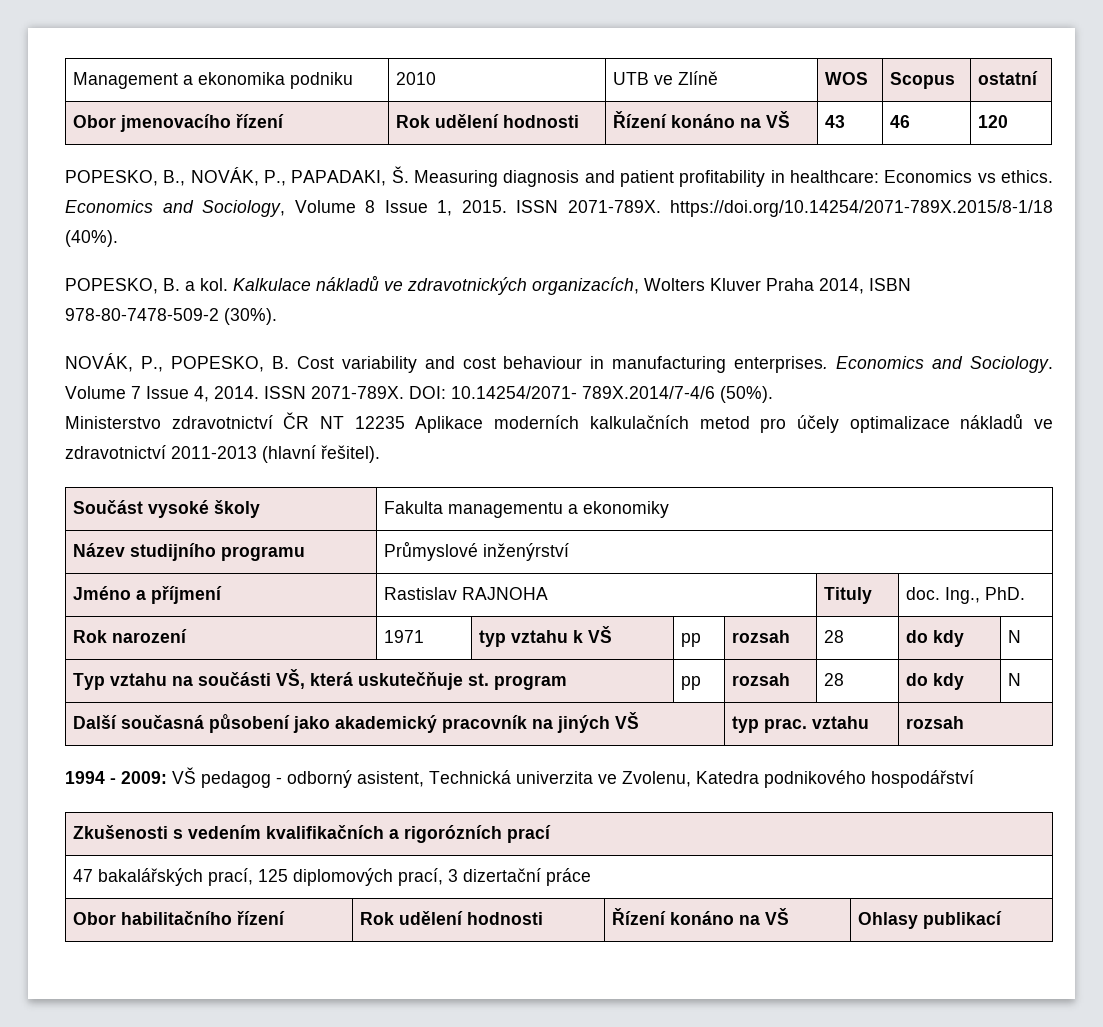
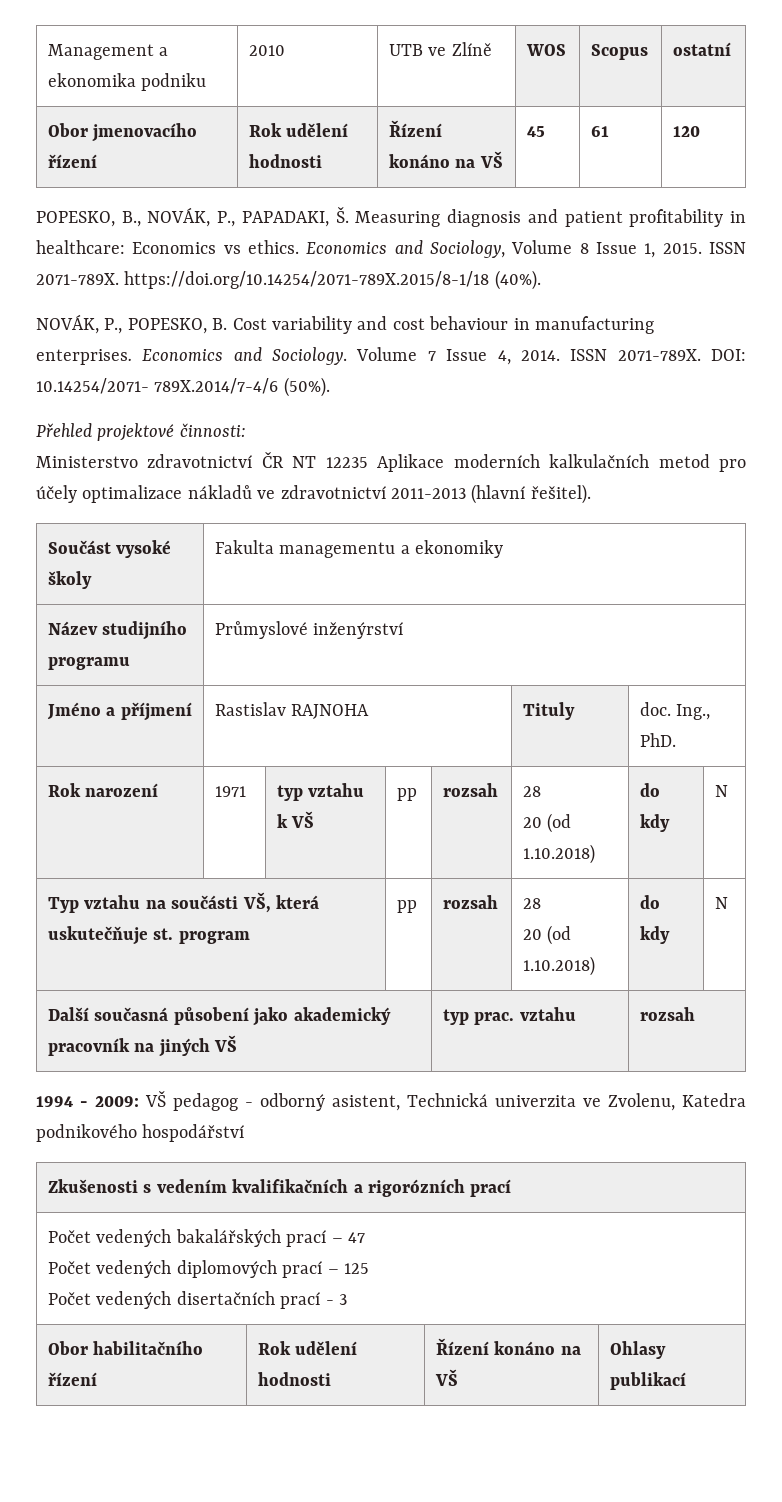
[824,115,845,128] [889,115,910,128] 43 | 46 -> [527,126,546,137] [591,126,610,137] 45 | 61
[65,276,911,295] [65,308,277,325] // POPESKO, B. a kol. Kalkulace nákladů ve zdravotnických organizacích, Wolters Kluver Praha 2014, ISBN 978-80-7478-509-2 (30%). -> (541, 280) none
(773, 394) none -> [36,423,246,441] // Přehled projektové činnosti:
(844, 636) none -> [523,813,572,833] [523,844,596,864] // 20 (od 1.10.2018)
(844, 679) none -> [523,925,572,945] [523,956,596,976] // 20 (od 1.10.2018)
[72,868,443,886] 47 bakalářských prací, 125 diplomových prací, -> [48,1229,366,1247] [48,1260,370,1278] [48,1291,334,1309] Počet vedených bakalářských prací – 47 // Počet vedených diplomových prací – 125 // Počet vedených disertačních prací -
[462,868,591,886] dizertační práce -> (348, 1299) none

